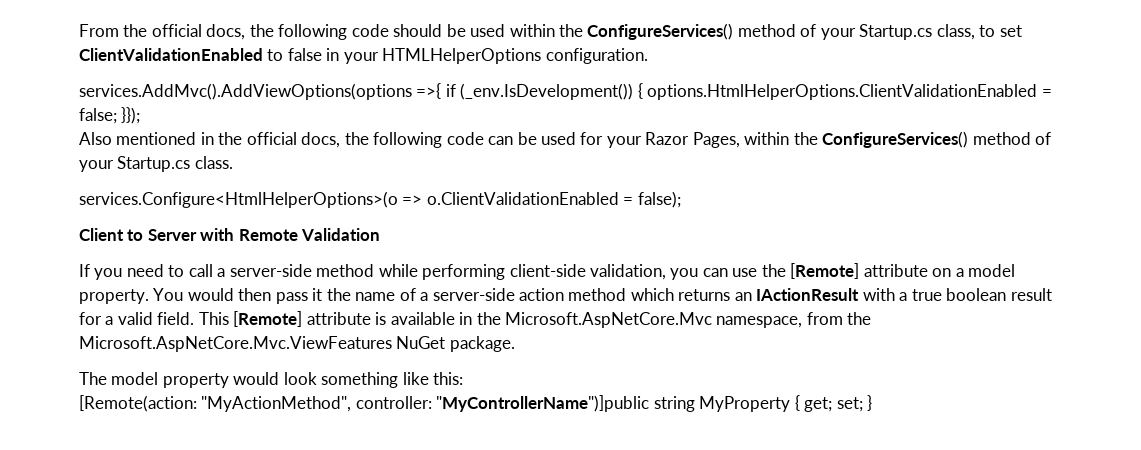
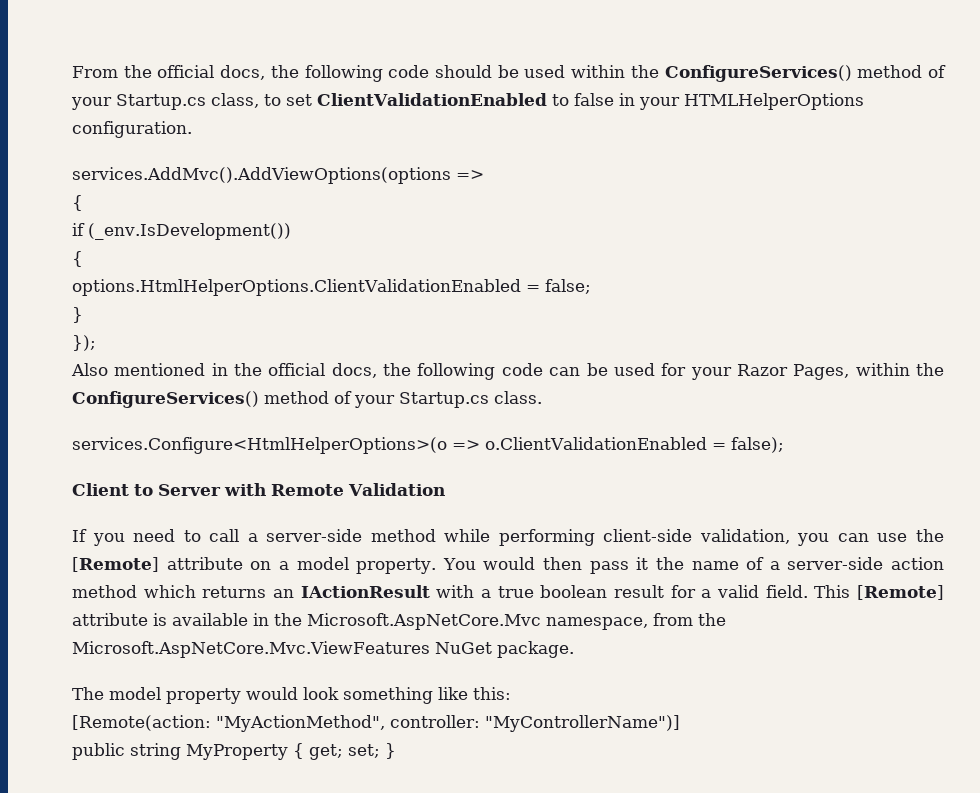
[416,83,442,99] =>{ -> [456,170,484,180] [72,195,83,211] => // { //
[637,83,643,99] { -> [72,251,83,267] // { //
[121,107,141,124] }}); -> [72,307,83,323] [72,335,96,351] // } // });
[436,395,650,412] "MyControllerName")]public -> [485,715,680,732] [72,743,125,760] "MyControllerName")] // public

